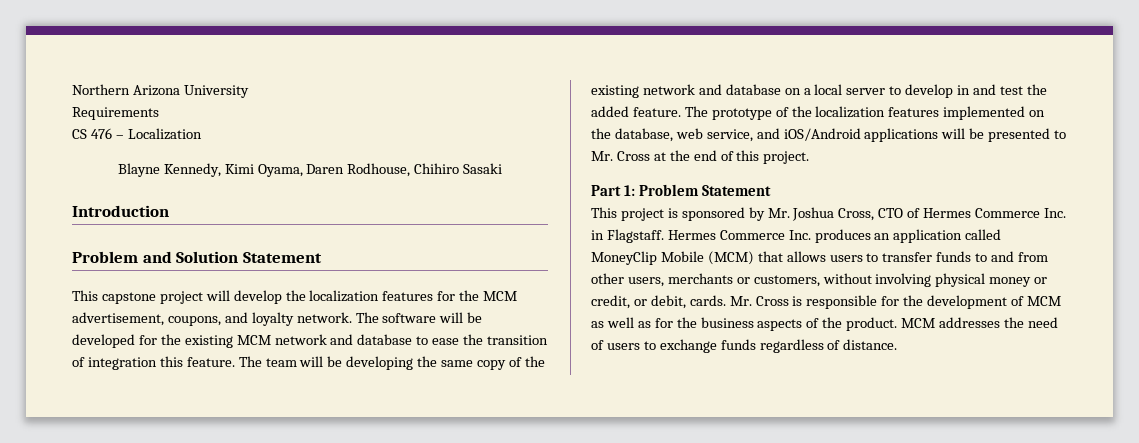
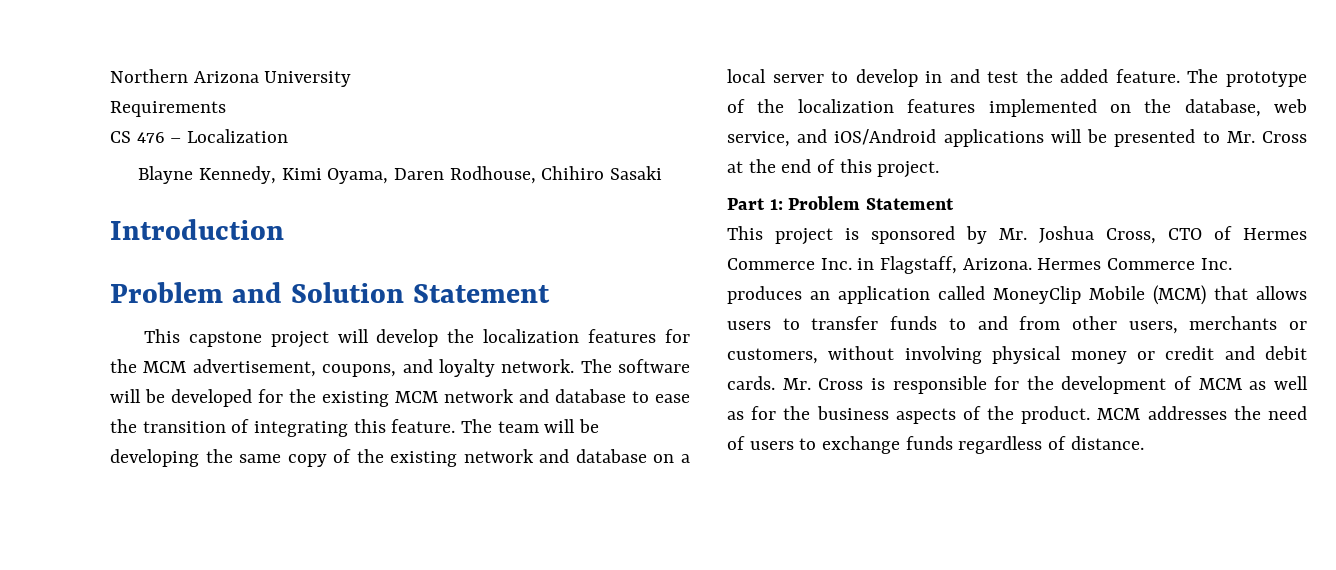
[87,357,157,370] integration -> [254,421,349,437] integrating
[606,229,664,243] Flagstaff. -> [880,256,1032,274] Flagstaff, Arizona.
[591,295,686,309] credit, or debit, -> [1165,346,1307,360] credit and debit

